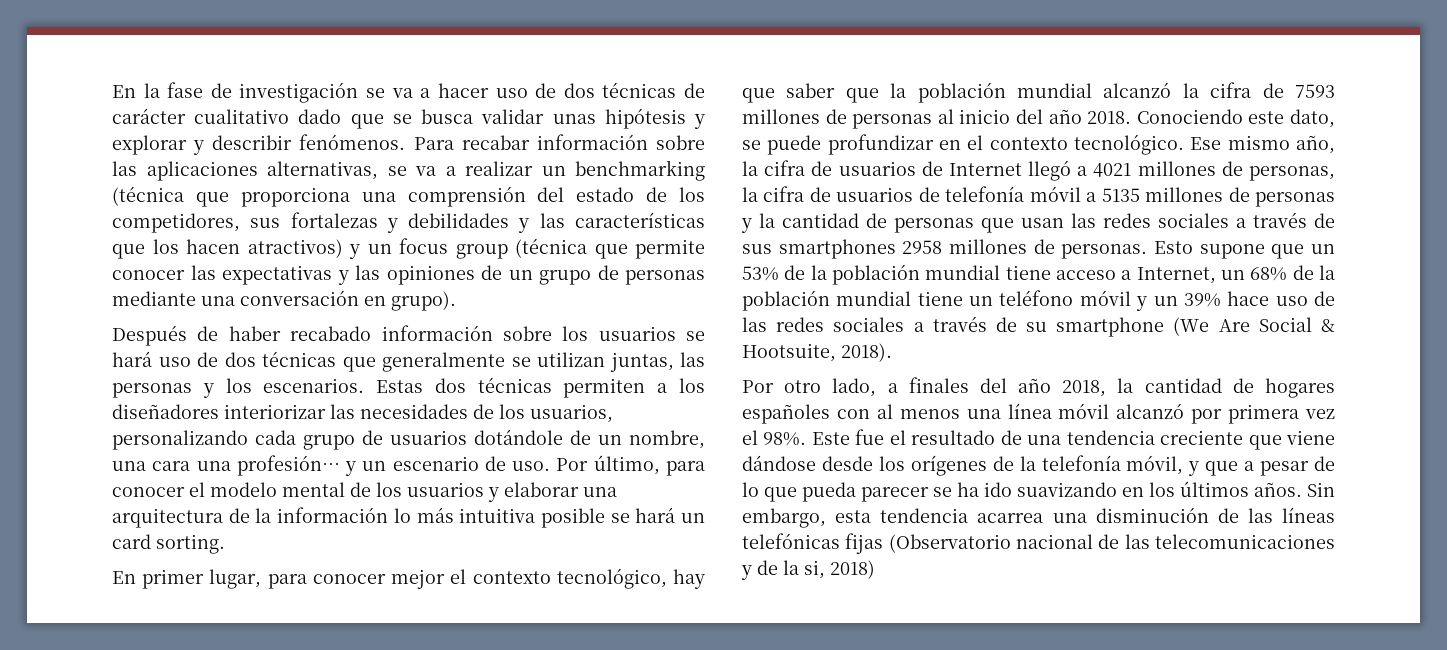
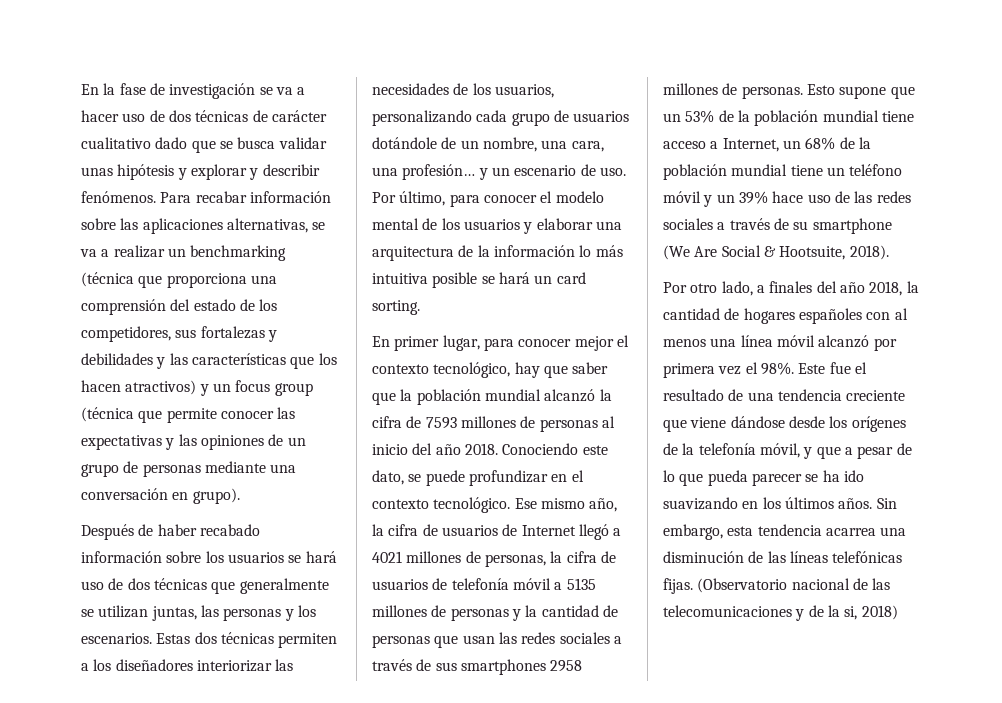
[152,461,191,471] cara -> [571,141,604,152] cara,
[845,533,884,554] fijas -> [663,578,693,594] fijas.

